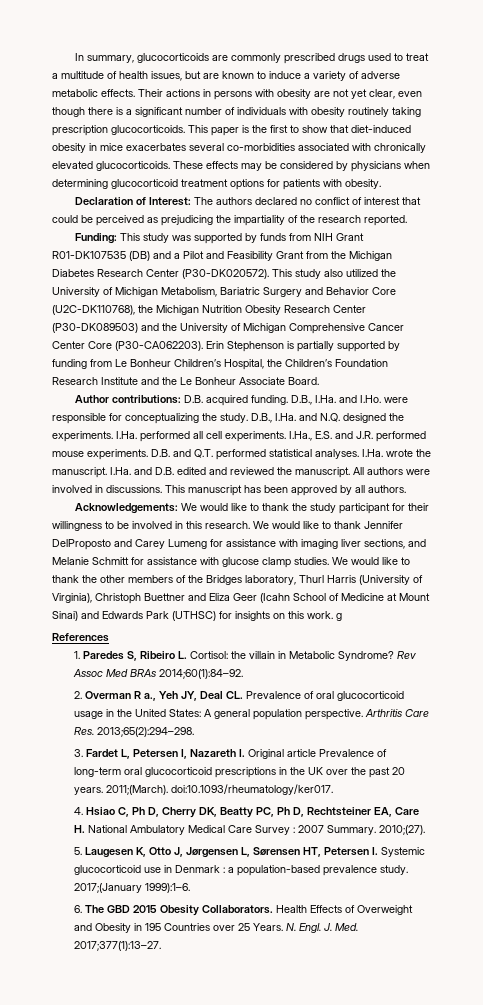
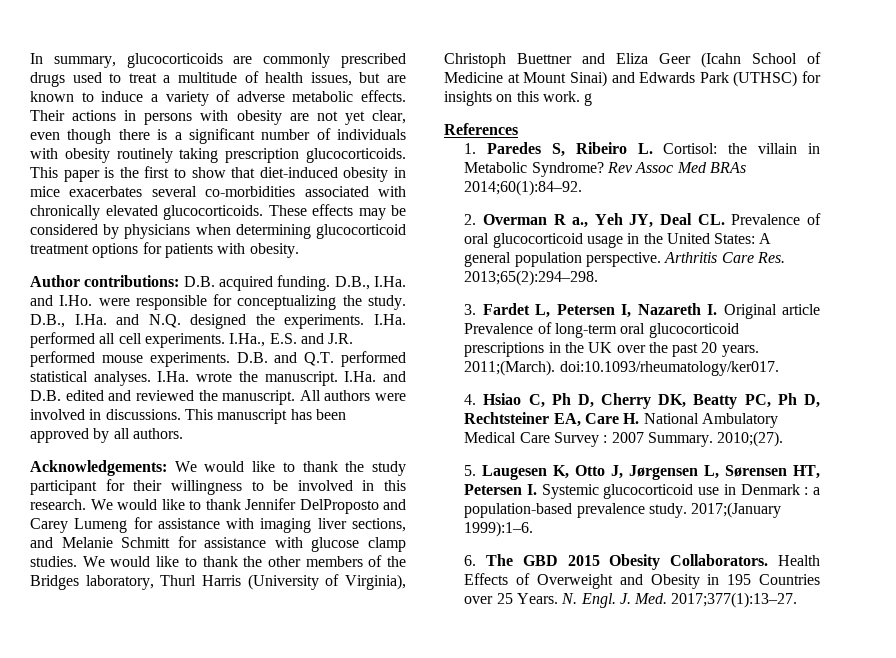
[74,197,421,206] [52,215,407,226] [74,233,364,244] [52,251,392,261] [52,269,396,279] [52,287,396,297] [52,305,366,315] [52,323,404,334] [52,341,400,352] [52,359,388,370] [52,377,319,385] // Declaration of Interest: The authors declared no conflict of interest that could be perceived as prejudicing the impartiality of the research reported. // Funding: This study was supported by funds from NIH Grant R01-DK107535 (DB) and a Pilot and Feasibility Grant from the Michigan Diabetes Research Center (P30-DK020572). This study also utilized the University of Michigan Metabolism, Bariatric Surgery and Behavior Core (U2C-DK110768), the Michigan Nutrition Obesity Research Center (P30-DK089503) and the University of Michigan Comprehensive Cancer Center Core (P30-CA062203). Erin Stephenson is partially supported by funding from Le Bonheur Children’s Hospital, the Children’s Foundation Research Institute and the Le Bonheur Associate Board. -> (299, 250) none

